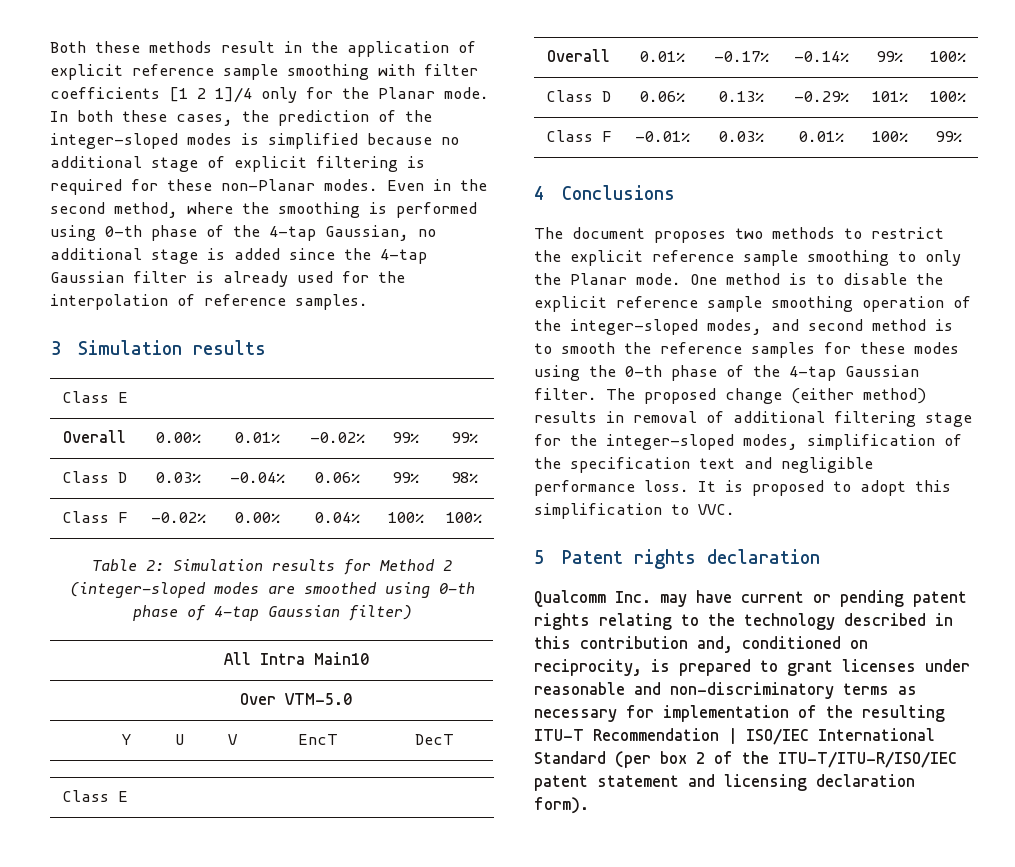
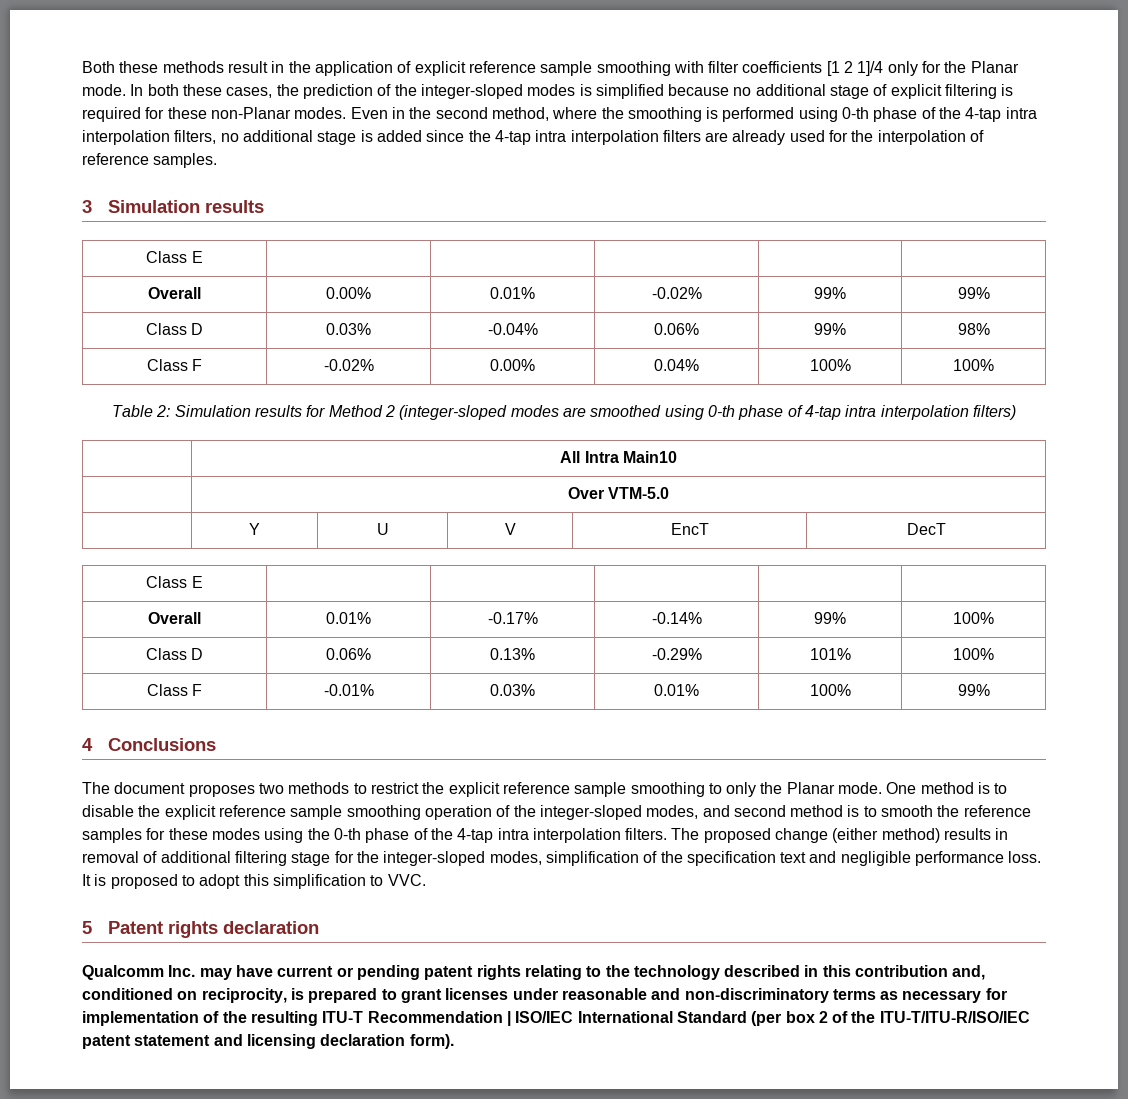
[325,225,409,241] Gaussian, -> [1005,107,1037,119] [82,130,217,145] intra interpolation filters,
[50,271,214,283] Gaussian filter is -> [535,130,729,145] intra interpolation filters are
[267,605,412,621] Gaussian filter) -> [845,405,1016,420] intra interpolation filters)
[845,365,919,377] [534,388,597,400] Gaussian filter. -> [497,828,668,843] intra interpolation filters.

